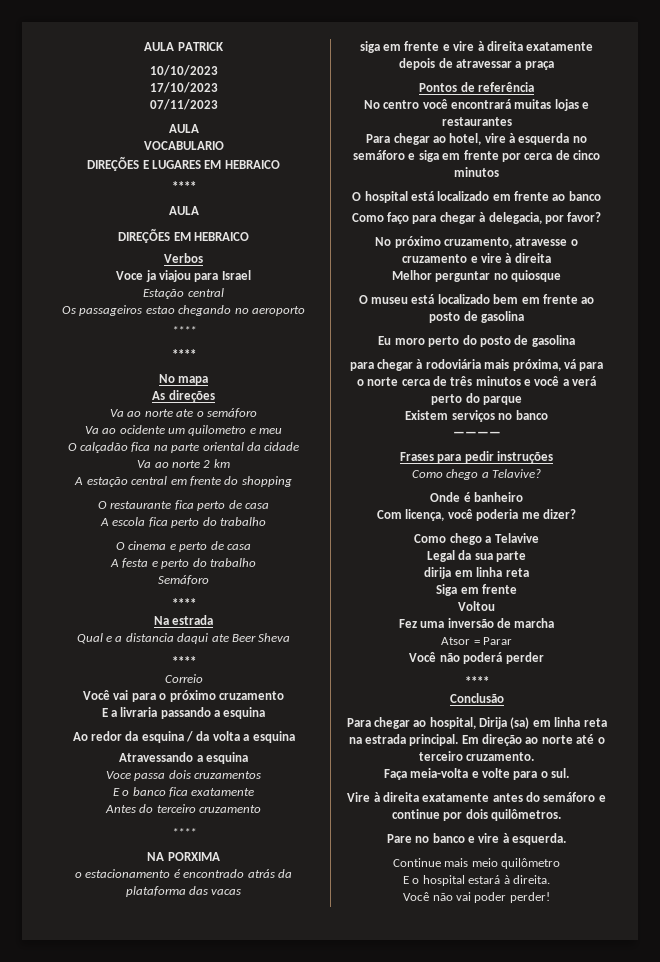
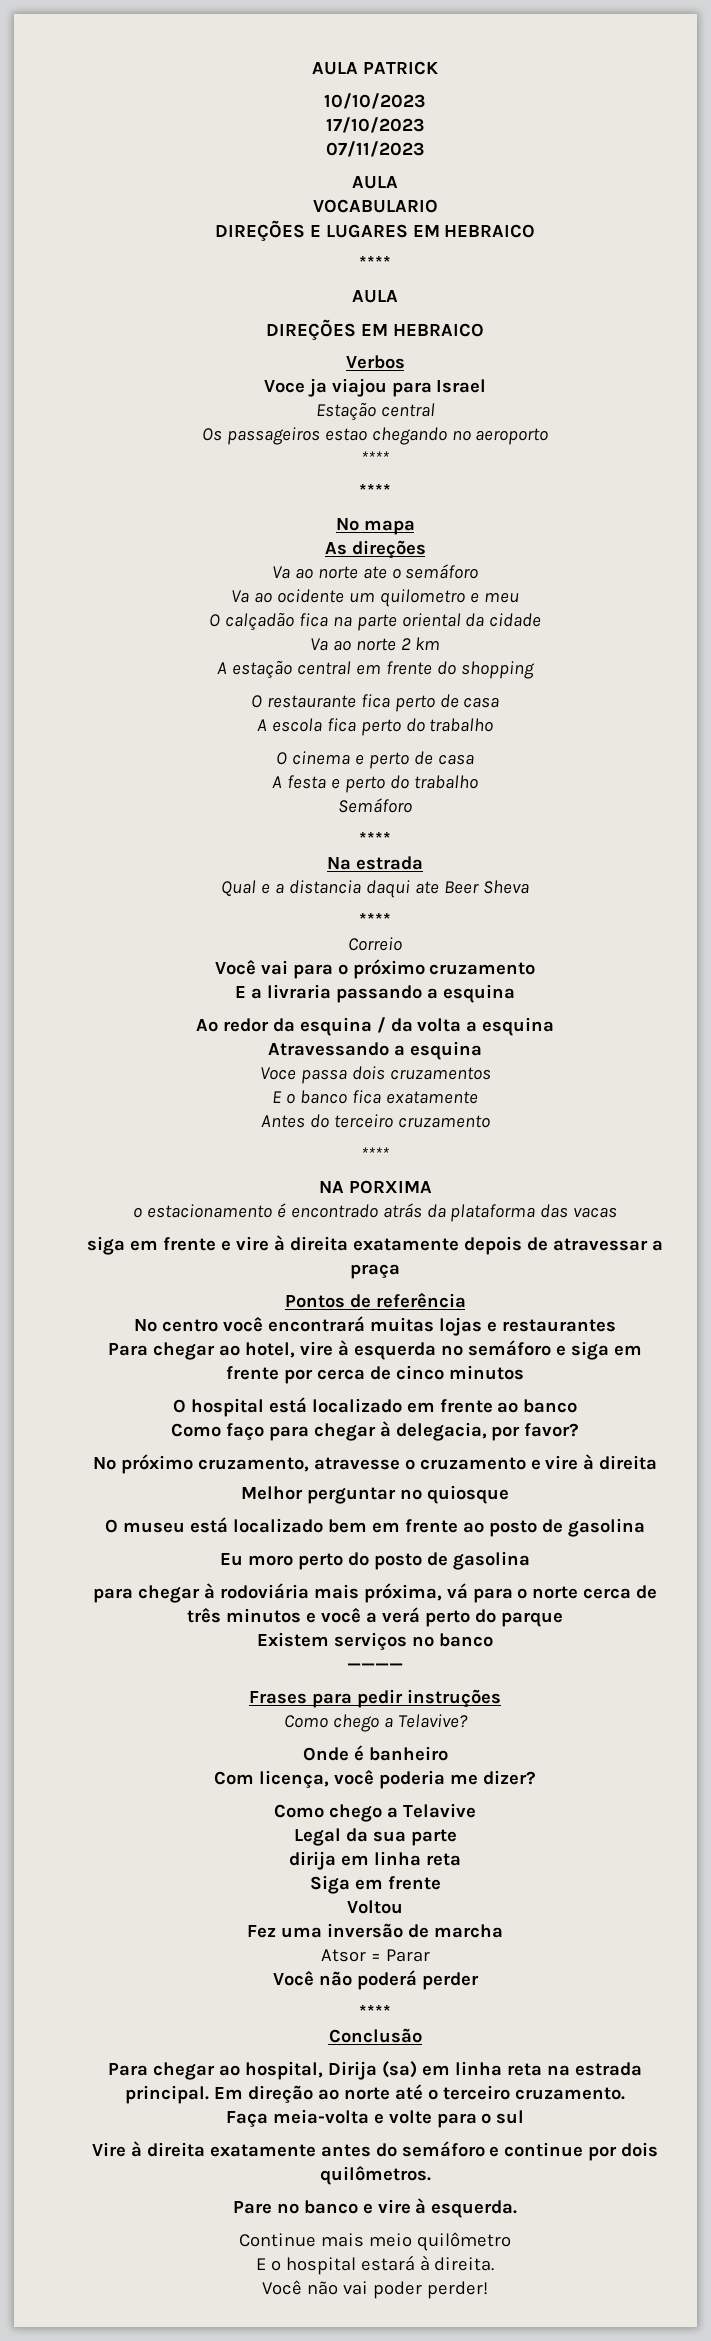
[551,768,570,778] sul. -> [496,2110,525,2124] sul

